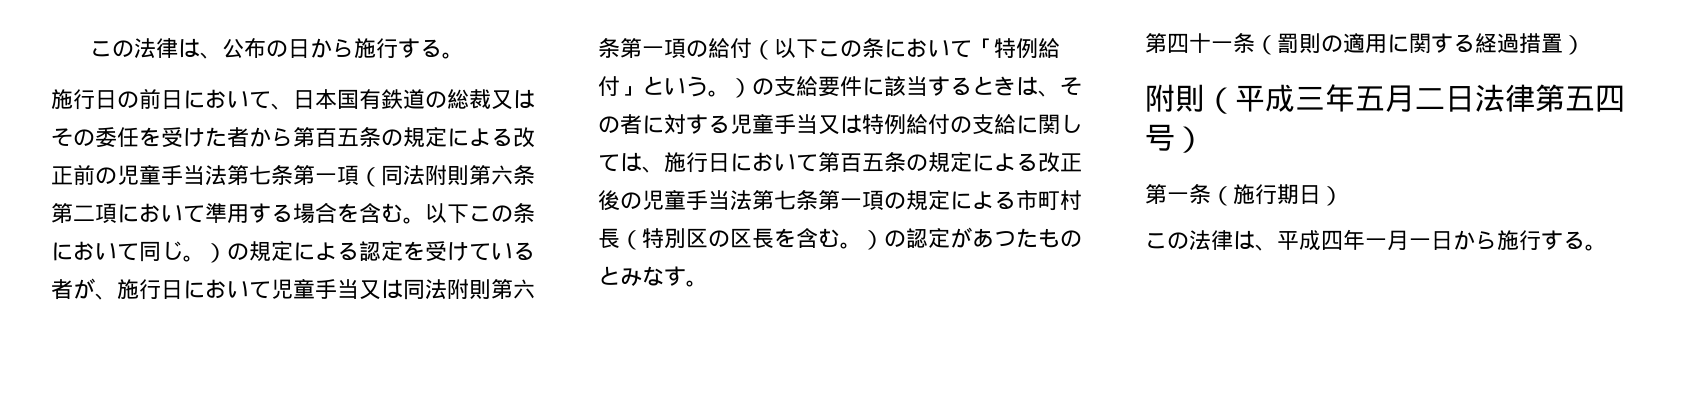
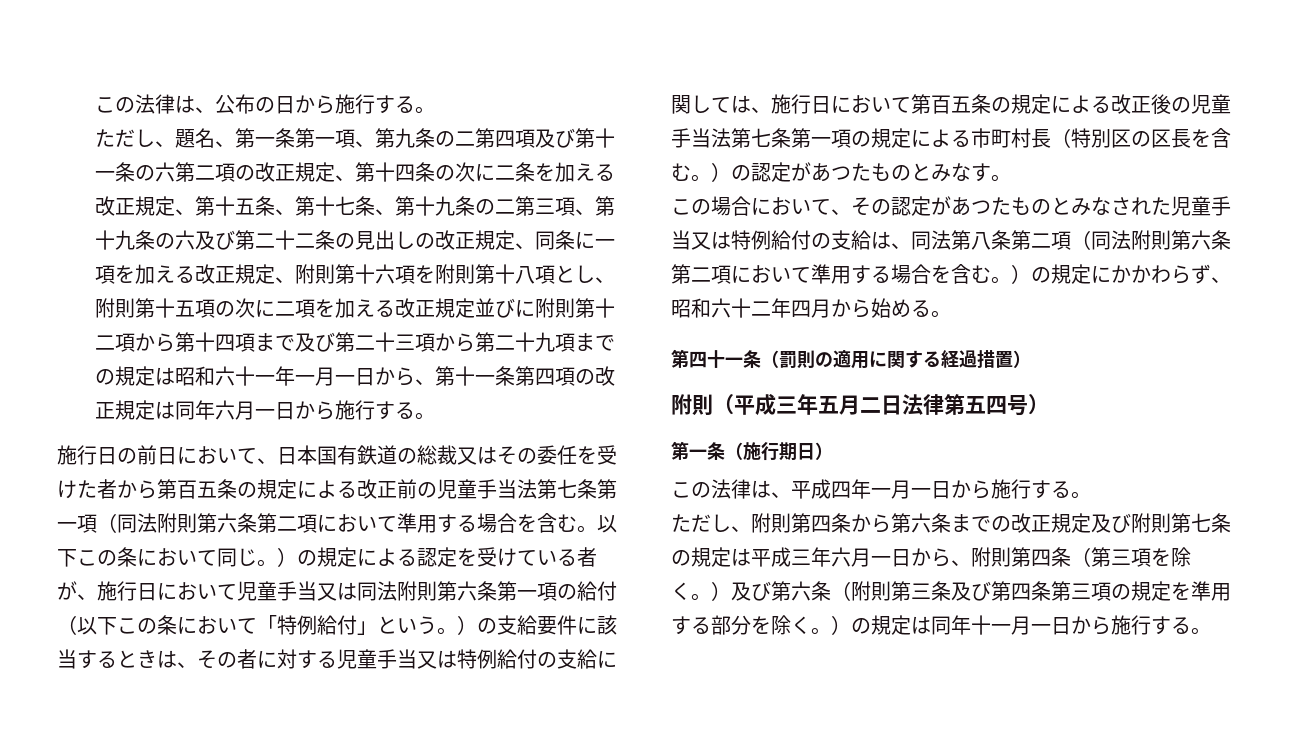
(464, 55) none -> [94,128,615,148] [94,162,615,182] [94,196,615,216] [94,230,615,250] [94,264,615,284] [94,298,615,318] [94,332,615,352] [94,366,615,386] [94,400,435,420] // ただし、題名、第一条第一項、第九条の二第四項及び第十一条の六第二項の改正規定、第十四条の次に二条を加える改正規定、第十五条、第十七条、第十九条の二第三項、第十九条の六及び第二十二条の見出しの改正規定、同条に一項を加える改正規定、附則第十六項を附則第十八項とし、附則第十五項の次に二項を加える改正規定並びに附則第十二項から第十四項まで及び第二十三項から第二十九項までの規定は昭和六十一年一月一日から、第十一条第四項の改正規定は同年六月一日から施行する。
(708, 283) none -> [671,196,1231,216] [671,230,1231,250] [671,264,1231,284] [671,298,951,318] // この場合において、その認定があつたものとみなされた児童手当又は特例給付の支給は、同法第八条第二項（同法附則第六条第二項において準用する場合を含む。）の規定にかかわらず、昭和六十二年四月から始める。
(1607, 247) none -> [671,513,1231,533] [671,547,1191,567] [671,581,1231,601] [671,615,1211,635] // ただし、附則第四条から第六条までの改正規定及び附則第七条の規定は平成三年六月一日から、附則第四条（第三項を除く。）及び第六条（附則第三条及び第四条第三項の規定を準用する部分を除く。）の規定は同年十一月一日から施行する。

